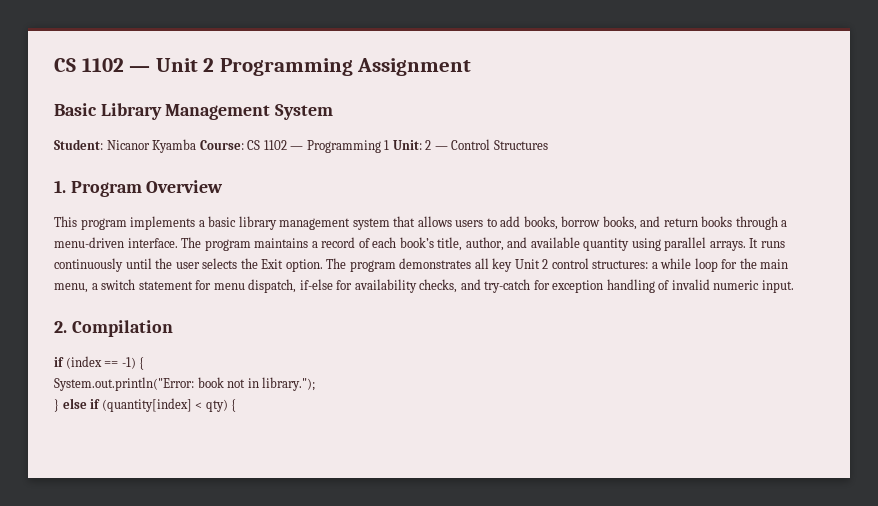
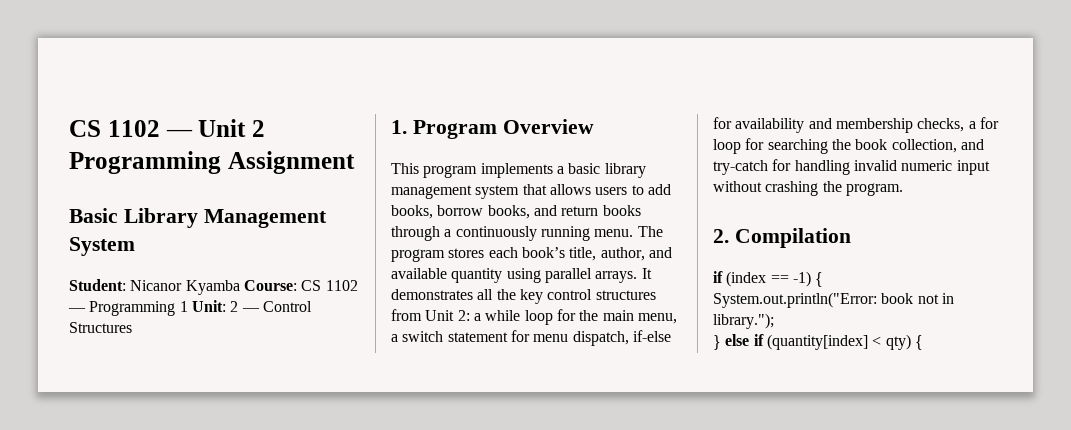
[54,237,370,251] menu-driven interface. The program maintains a record of -> [455,226,663,241] [391,248,485,262] continuously running menu. The program stores
[760,241,785,248] [54,258,649,272] runs continuously until the user selects the Exit option. The program demonstrates all key Unit 2 control structures: -> [391,289,656,304] [391,309,470,321] demonstrates all the key control structures from Unit 2:
[419,279,794,293] checks, and try-catch for exception handling of invalid numeric input. -> [808,117,999,133] [713,138,984,154] [713,159,990,175] [713,181,903,196] and membership checks, a for loop for searching the book collection, and try-catch for handling invalid numeric input without crashing the program.

